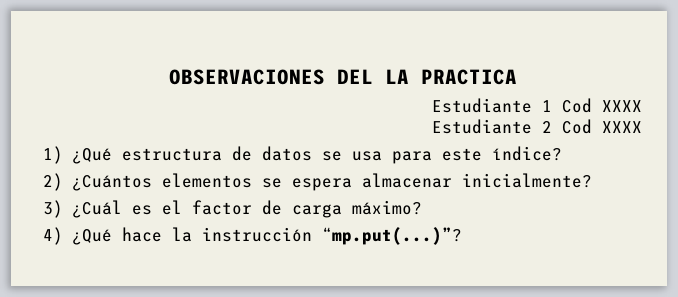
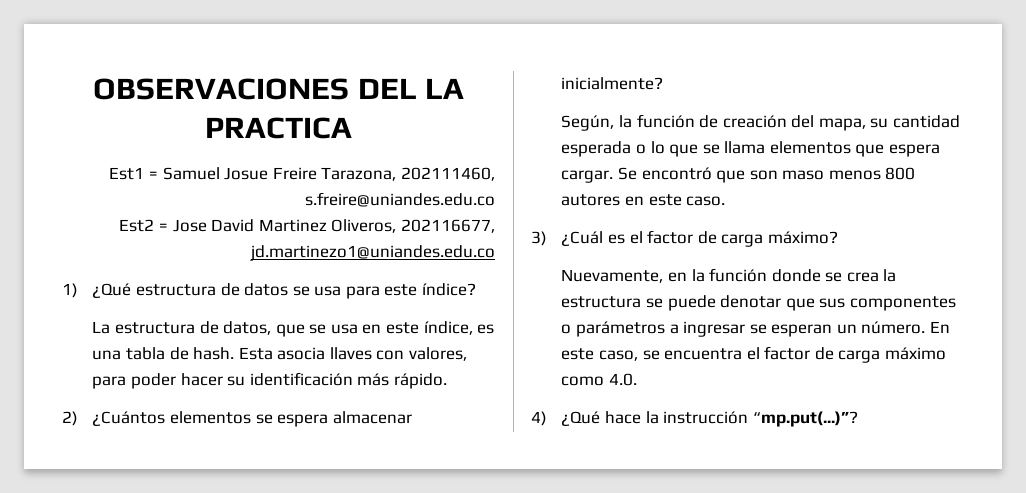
[432,98,642,113] [432,119,642,134] Estudiante 1 Cod XXXX // Estudiante 2 Cod XXXX -> [109,167,495,181] [305,192,495,207] [119,219,495,233] [250,245,495,261] Est1 = Samuel Josue Freire Tarazona, 202111460, s.freire@uniandes.edu.co // Est2 = Jose David Martinez Oliveros, 202116677, jd.martinezo1@uniandes.edu.co
(562, 153) none -> [92,321,495,337] [92,347,468,361] [92,372,447,389] // La estructura de datos, que se usa en este índice, es una tabla de hash. Esta asocia llaves con valores, para poder hacer su identificación más rápido.
(592, 180) none -> [561,114,961,131] [561,141,941,157] [561,167,916,183] [561,194,726,206] // Según, la función de creación del mapa, su cantidad esperada o lo que se llama elementos que espera cargar. Se encontró que son maso menos 800 autores en este caso.
(422, 207) none -> [561,268,897,283] [561,295,956,311] [561,321,951,337] [561,346,947,363] [561,373,637,386] // Nuevamente, en la función donde se crea la estructura se puede denotar que sus componentes o parámetros a ingresar se esperan un número. En este caso, se encuentra el factor de carga máximo como 4.0.

